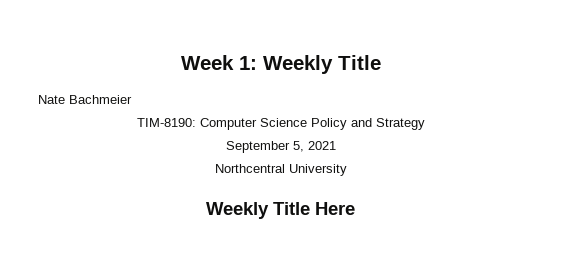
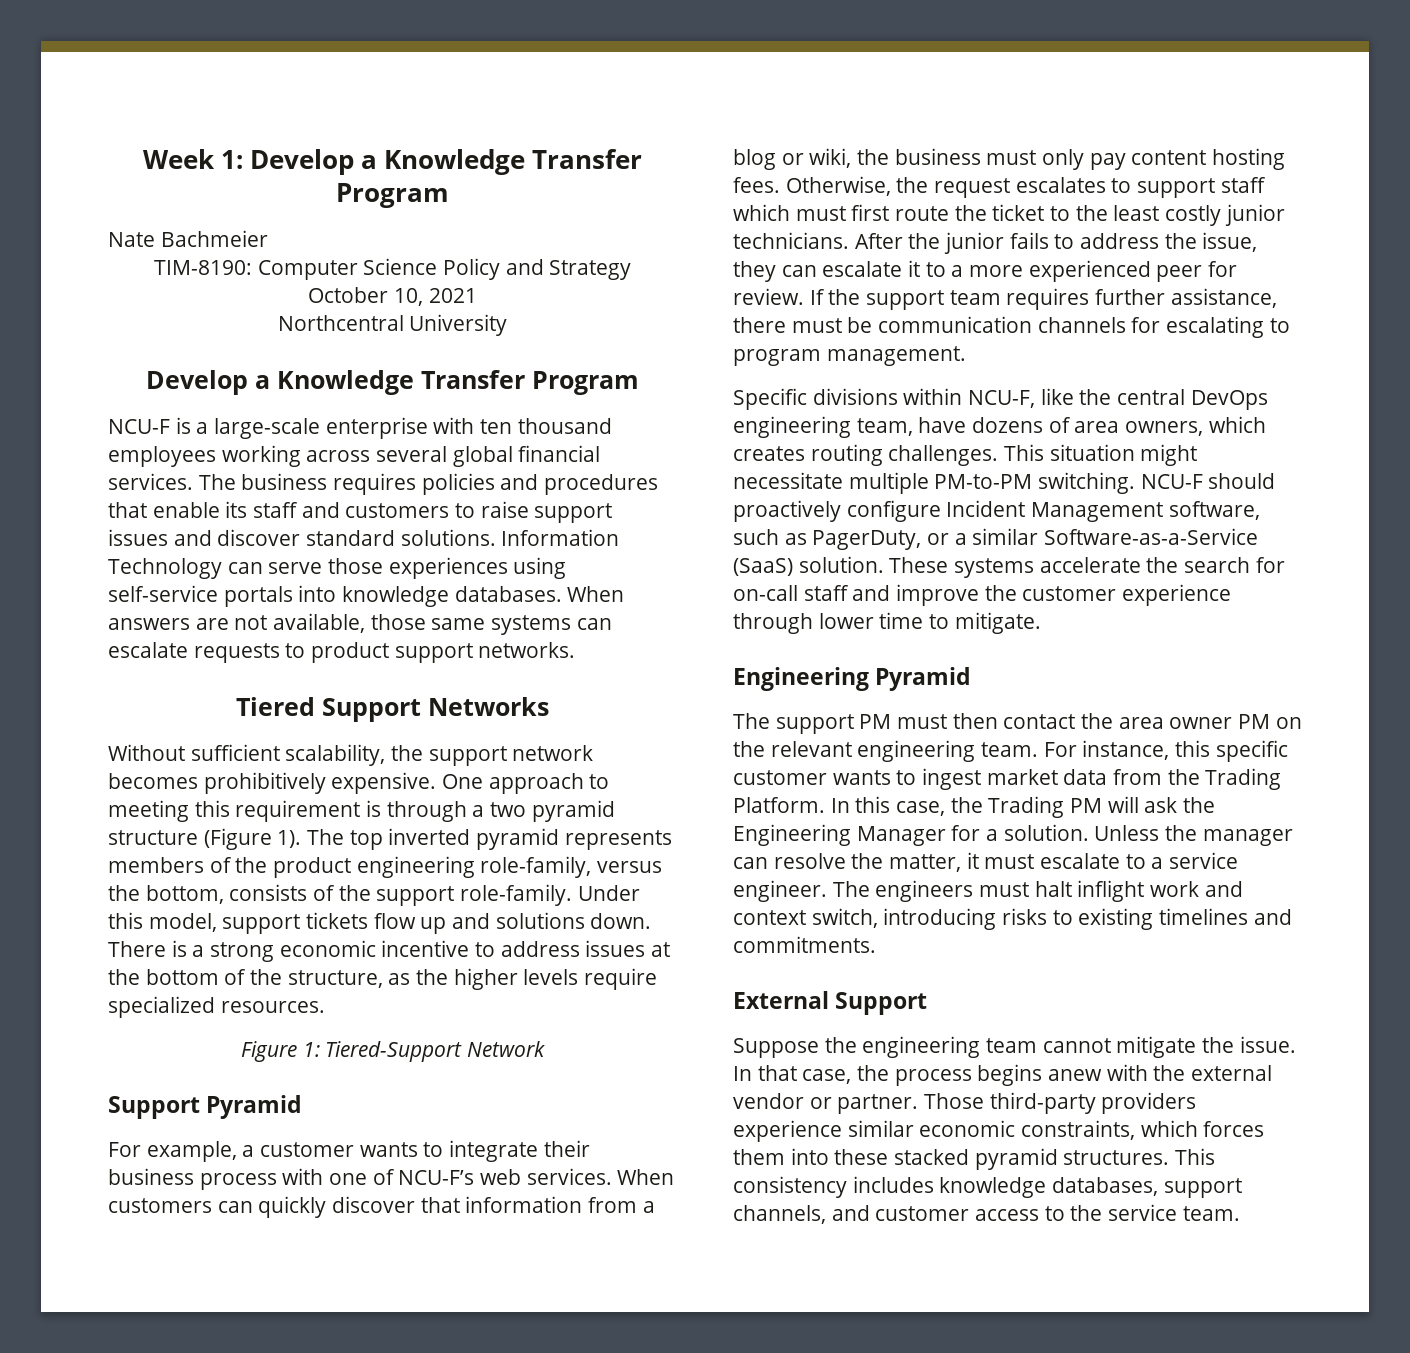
[262,55,381,74] Weekly Title -> [250,149,642,175] [336,183,450,208] Develop a Knowledge Transfer Program
[225,141,304,153] September 5, -> [308,287,423,306] October 10,
[206,202,355,219] Weekly Title Here -> [146,370,639,395] [108,417,612,439] [108,445,601,467] [108,473,659,495] [108,501,613,523] [108,529,620,546] [108,557,567,579] [108,585,625,607] [108,613,612,635] [108,642,576,663] [236,697,549,722] [108,744,594,766] [108,772,610,794] [108,800,615,822] [108,828,672,850] [108,856,663,878] [108,884,640,906] [108,912,652,934] [108,940,671,962] [108,968,658,990] [108,996,325,1018] [240,1041,546,1062] [108,1095,303,1119] [108,1140,590,1162] [108,1168,675,1190] [108,1196,655,1218] [733,148,1286,170] [733,176,1266,198] [733,204,1285,226] [733,232,1258,254] [733,260,1238,282] [733,288,1277,310] [733,316,1290,338] [733,346,966,366] [733,388,1268,410] [733,416,1266,438] [733,444,1198,466] [733,472,1276,494] [733,500,1260,522] [733,528,1259,550] [733,556,1285,578] [733,584,1232,606] [733,612,1041,634] [733,667,972,691] [733,713,1302,734] [733,740,1288,762] [733,768,1282,790] [733,796,1216,818] [733,824,1293,846] [733,852,1239,872] [733,880,1243,902] [733,908,1292,930] [733,936,876,953] [733,991,928,1015] [733,1036,1296,1058] [733,1064,1273,1086] [733,1092,1197,1114] [733,1120,1265,1142] [733,1148,1216,1170] [733,1176,1242,1198] [733,1204,1240,1224] Develop a Knowledge Transfer Program // NCU-F is a large-scale enterprise with ten thousand employees working across several global financial services. The business requires policies and procedures that enable its staff and customers to raise support issues and discover standard solutions. Information Technology can serve those experiences using self-service portals into knowledge databases. When answers are not available, those same systems can escalate requests to product support networks. // Tiered Support Networks // Without sufficient scalability, the support network becomes prohibitively expensive. One approach to meeting this requirement is through a two pyramid structure (Figure 1). The top inverted pyramid represents members of the product engineering role-family, versus the bottom, consists of the support role-family. Under this model, support tickets flow up and solutions down. There is a strong economic incentive to address issues at the bottom of the structure, as the higher levels require specialized resources. // Figure 1: Tiered-Support Network // Support Pyramid // For example, a customer wants to integrate their business process with one of NCU-F’s web services. When customers can quickly discover that information from a blog or wiki, the business must only pay content hosting fees. Otherwise, the request escalates to support staff which must first route the ticket to the least costly junior technicians. After the junior fails to address the issue, they can escalate it to a more experienced peer for review. If the support team requires further assistance, there must be communication channels for escalating to program management. // Specific divisions within NCU-F, like the central DevOps engineering team, have dozens of area owners, which creates routing challenges. This situation might necessitate multiple PM-to-PM switching. NCU-F should proactively configure Incident Management software, such as PagerDuty, or a similar Software-as-a-Service (SaaS) solution. These systems accelerate the search for on-call staff and improve the customer experience through lower time to mitigate. // Engineering Pyramid // The support PM must then contact the area owner PM on the relevant engineering team. For instance, this specific customer wants to ingest market data from the Trading Platform. In this case, the Trading PM will ask the Engineering Manager for a solution. Unless the manager can resolve the matter, it must escalate to a service engineer. The engineers must halt inflight work and context switch, introducing risks to existing timelines and commitments. // External Support // Suppose the engineering team cannot mitigate the issue. In that case, the process begins anew with the external vendor or partner. Those third-party providers experience similar economic constraints, which forces them into these stacked pyramid structures. This consistency includes knowledge databases, support channels, and customer access to the service team.

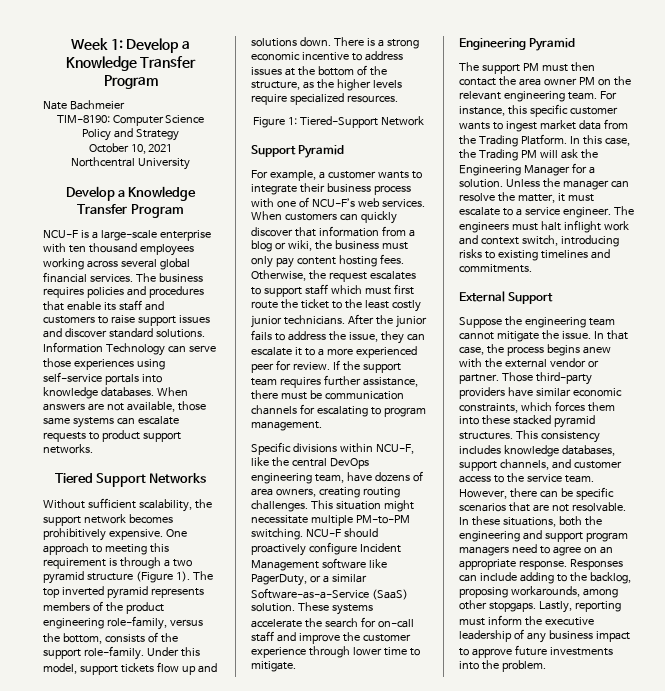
[1208,416,1266,433] [733,446,805,461] which creates -> [318,487,360,498] creating
[1168,501,1260,520] [733,529,807,545] software, such as -> [321,558,387,569] software like
[733,1120,842,1142] experience -> [507,387,533,397] have
(1240, 1213) none -> [459,487,614,500] [459,502,626,512] [459,516,602,527] [459,530,628,542] [459,544,613,556] [459,559,623,570] [459,572,631,584] [459,586,618,598] [459,600,621,613] [459,615,594,626] [459,629,630,643] [459,645,613,658] [459,660,546,672] However, there can be specific scenarios that are not resolvable. In these situations, both the engineering and support program managers need to agree on an appropriate response. Responses can include adding to the backlog, proposing workarounds, among other stopgaps. Lastly, reporting must inform the executive leadership of any business impact to approve future investments into the problem.

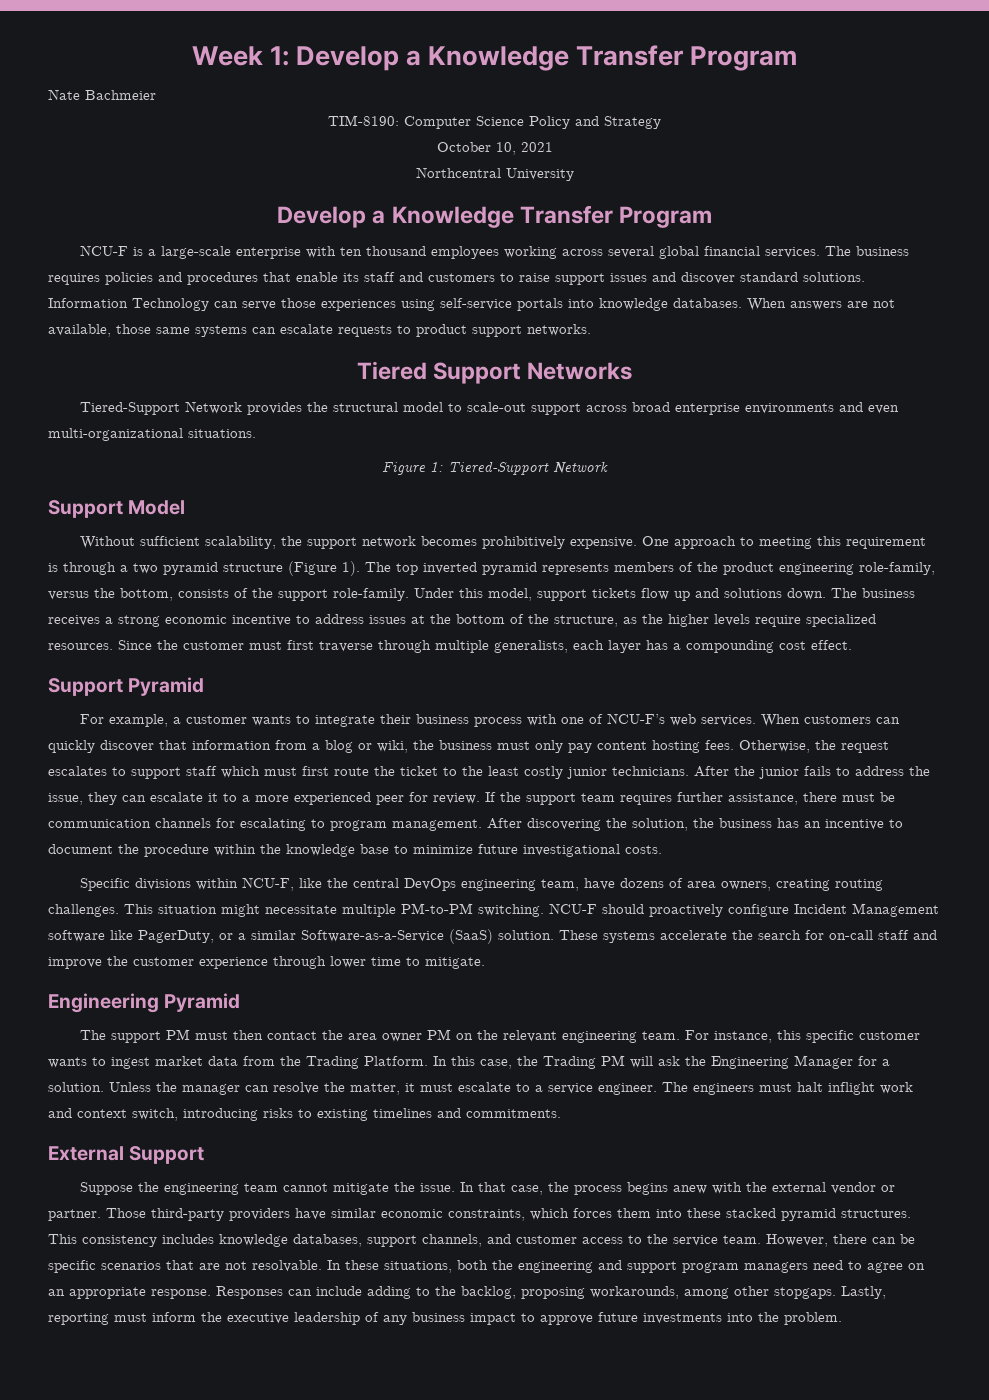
(207, 478) none -> [80,401,900,415] [48,428,256,441] [382,461,608,475] [48,500,186,518] // Tiered-Support Network provides the structural model to scale-out support across broad enterprise environments and even multi-organizational situations. // Figure 1: Tiered-Support Network // Support Model
[333,37,375,46] There is -> [831,588,915,598] [48,615,100,626] The business receives
[253,116,424,128] // Figure 1: Tiered-Support Network -> [118,640,852,653] Since the customer must first traverse through multiple generalists, each layer has a compounding cost effect.
(322, 426) none -> [487,818,903,831] [48,844,662,857] After discovering the solution, the business has an incentive to document the procedure within the knowledge base to minimize future investigational costs.

